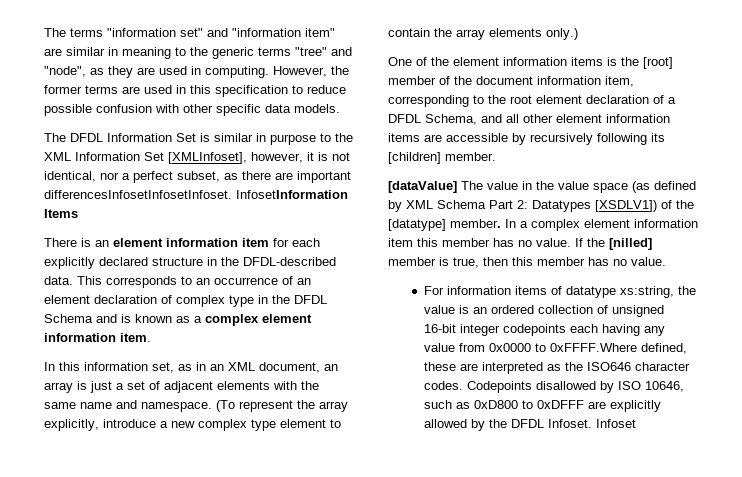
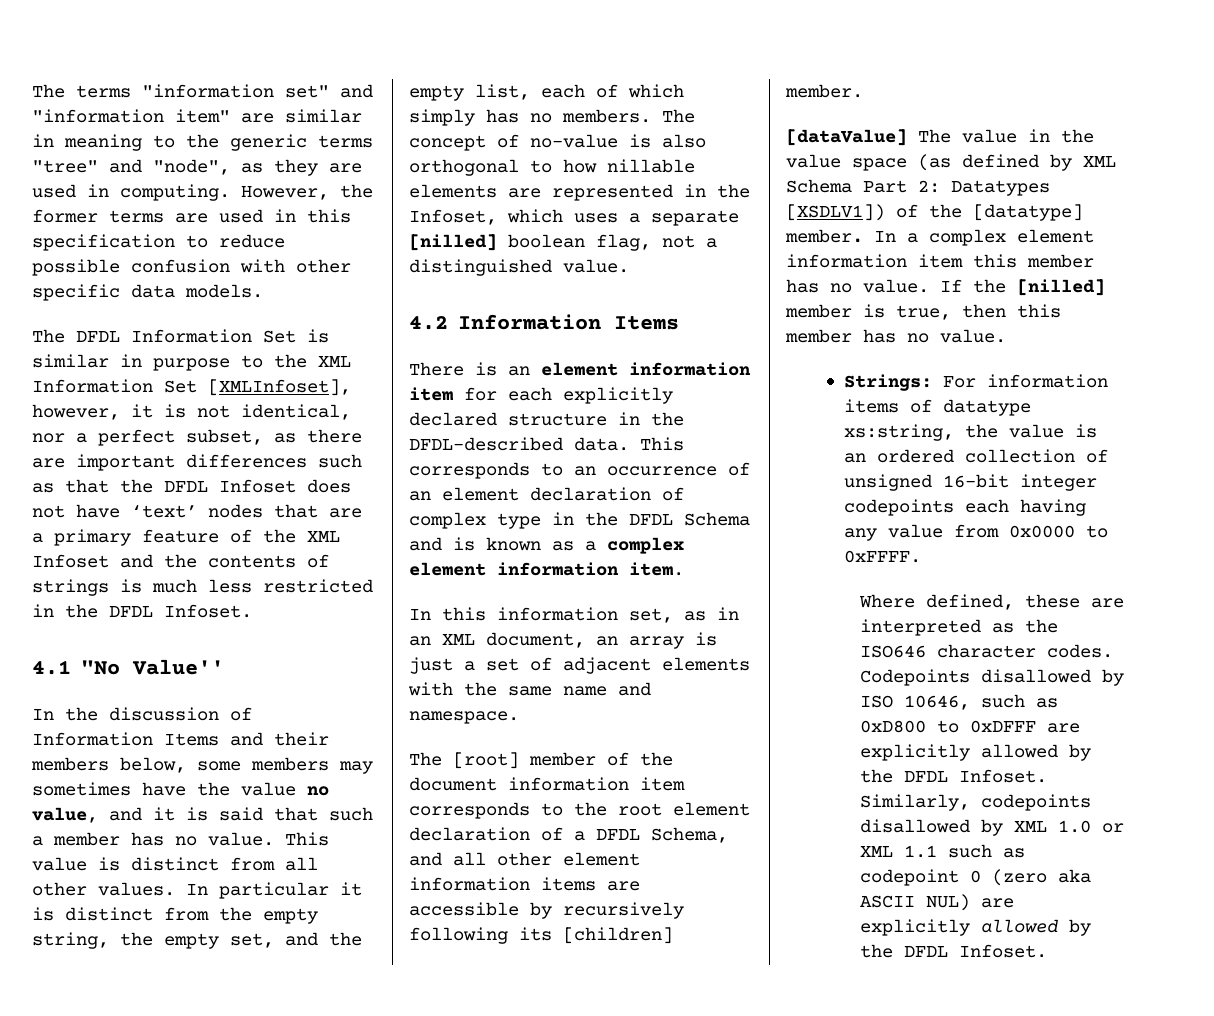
[44,190,348,199] differencesInfosetInfosetInfoset. InfosetInformation -> [186,454,362,468] [32,479,351,493] [32,504,362,518] [32,529,340,546] [32,554,329,568] [32,579,373,596] [32,604,252,618] [32,659,224,675] [32,707,252,721] [32,732,329,746] [31,757,373,774] [32,782,329,796] [32,807,373,823] [32,832,329,846] [32,857,318,871] [32,882,362,899] [32,907,318,924] [32,932,362,949] [409,84,684,101] [409,109,695,126] [409,134,706,151] [409,159,695,176] [409,184,750,201] [409,209,739,226] [409,234,717,251] [409,259,629,276] [409,314,601,330] differences such as that the DFDL Infoset does not have ‘text’ nodes that are a primary feature of the XML Infoset and the contents of strings is much less restricted in the DFDL Infoset. // 4.1 "No Value'' // In the discussion of Information Items and their members below, some members may sometimes have the value no value, and it is said that such a member has no value. This value is distinct from all other values. In particular it is distinct from the empty string, the empty set, and the empty list, each of which simply has no members. The concept of no-value is also orthogonal to how nillable elements are represented in the Infoset, which uses a separate [nilled] boolean flag, not a distinguished value. // 4.2 Information
[216,400,348,412] [44,419,341,431] [388,28,578,40] [388,57,639,66] (To represent the array explicitly, introduce a new complex type element to contain the array elements only.) // One of the element information items is the -> [409,752,442,766] // The
[605,76,634,87] [388,95,469,107] item, corresponding -> [640,777,685,791] [409,802,530,819] item corresponds
(666, 261) none -> [843,374,932,391] Strings:
[549,343,637,352] 0xFFFF.Where -> [843,550,921,563] [858,594,915,608] 0xFFFF. // Where
[595,419,636,428] Infoset -> [859,794,1091,811] [859,819,1124,836] [859,844,1025,858] [859,869,1091,886] [859,894,1014,911] [859,919,1091,936] [859,944,1047,958] Similarly, codepoints disallowed by XML 1.0 or XML 1.1 such as codepoint 0 (zero aka ASCII NUL) are explicitly allowed by the DFDL Infoset.

